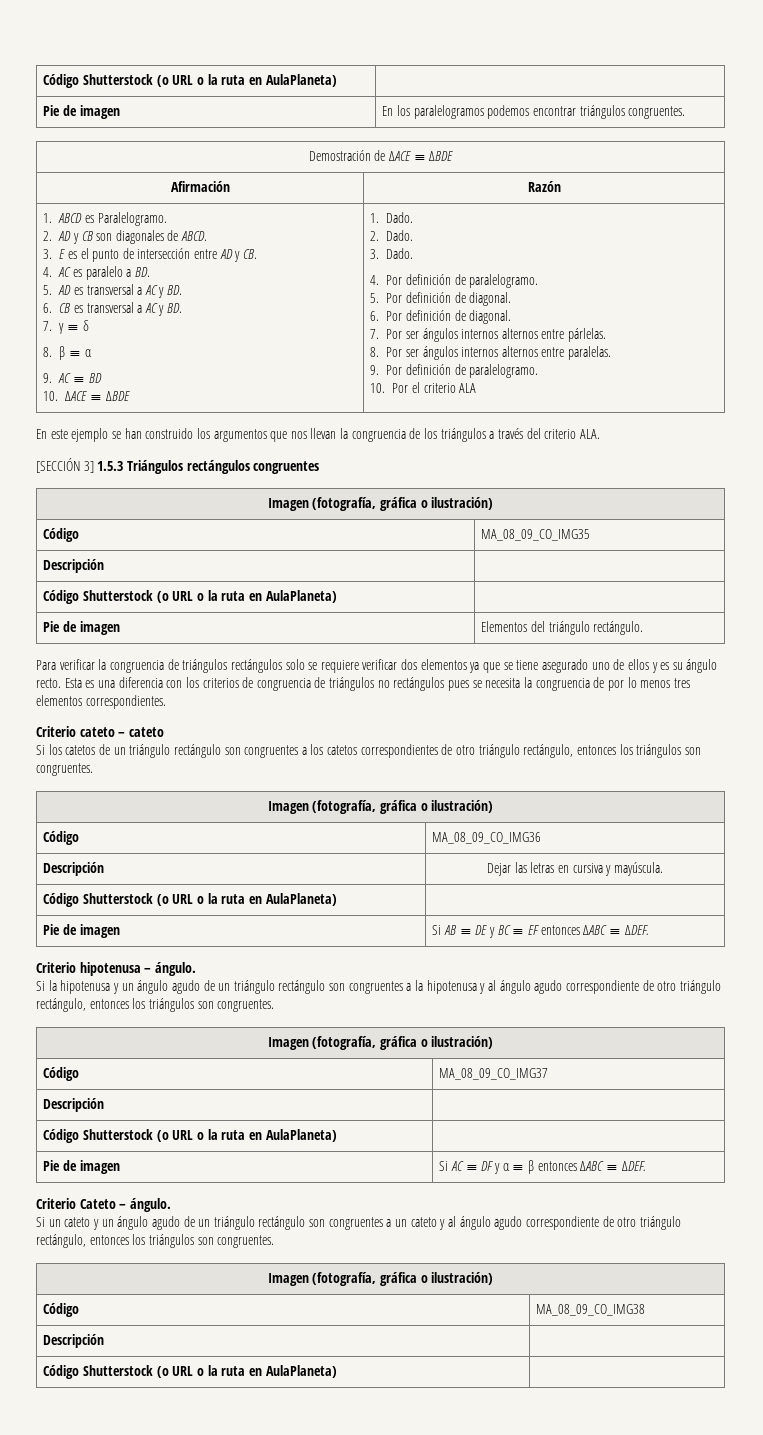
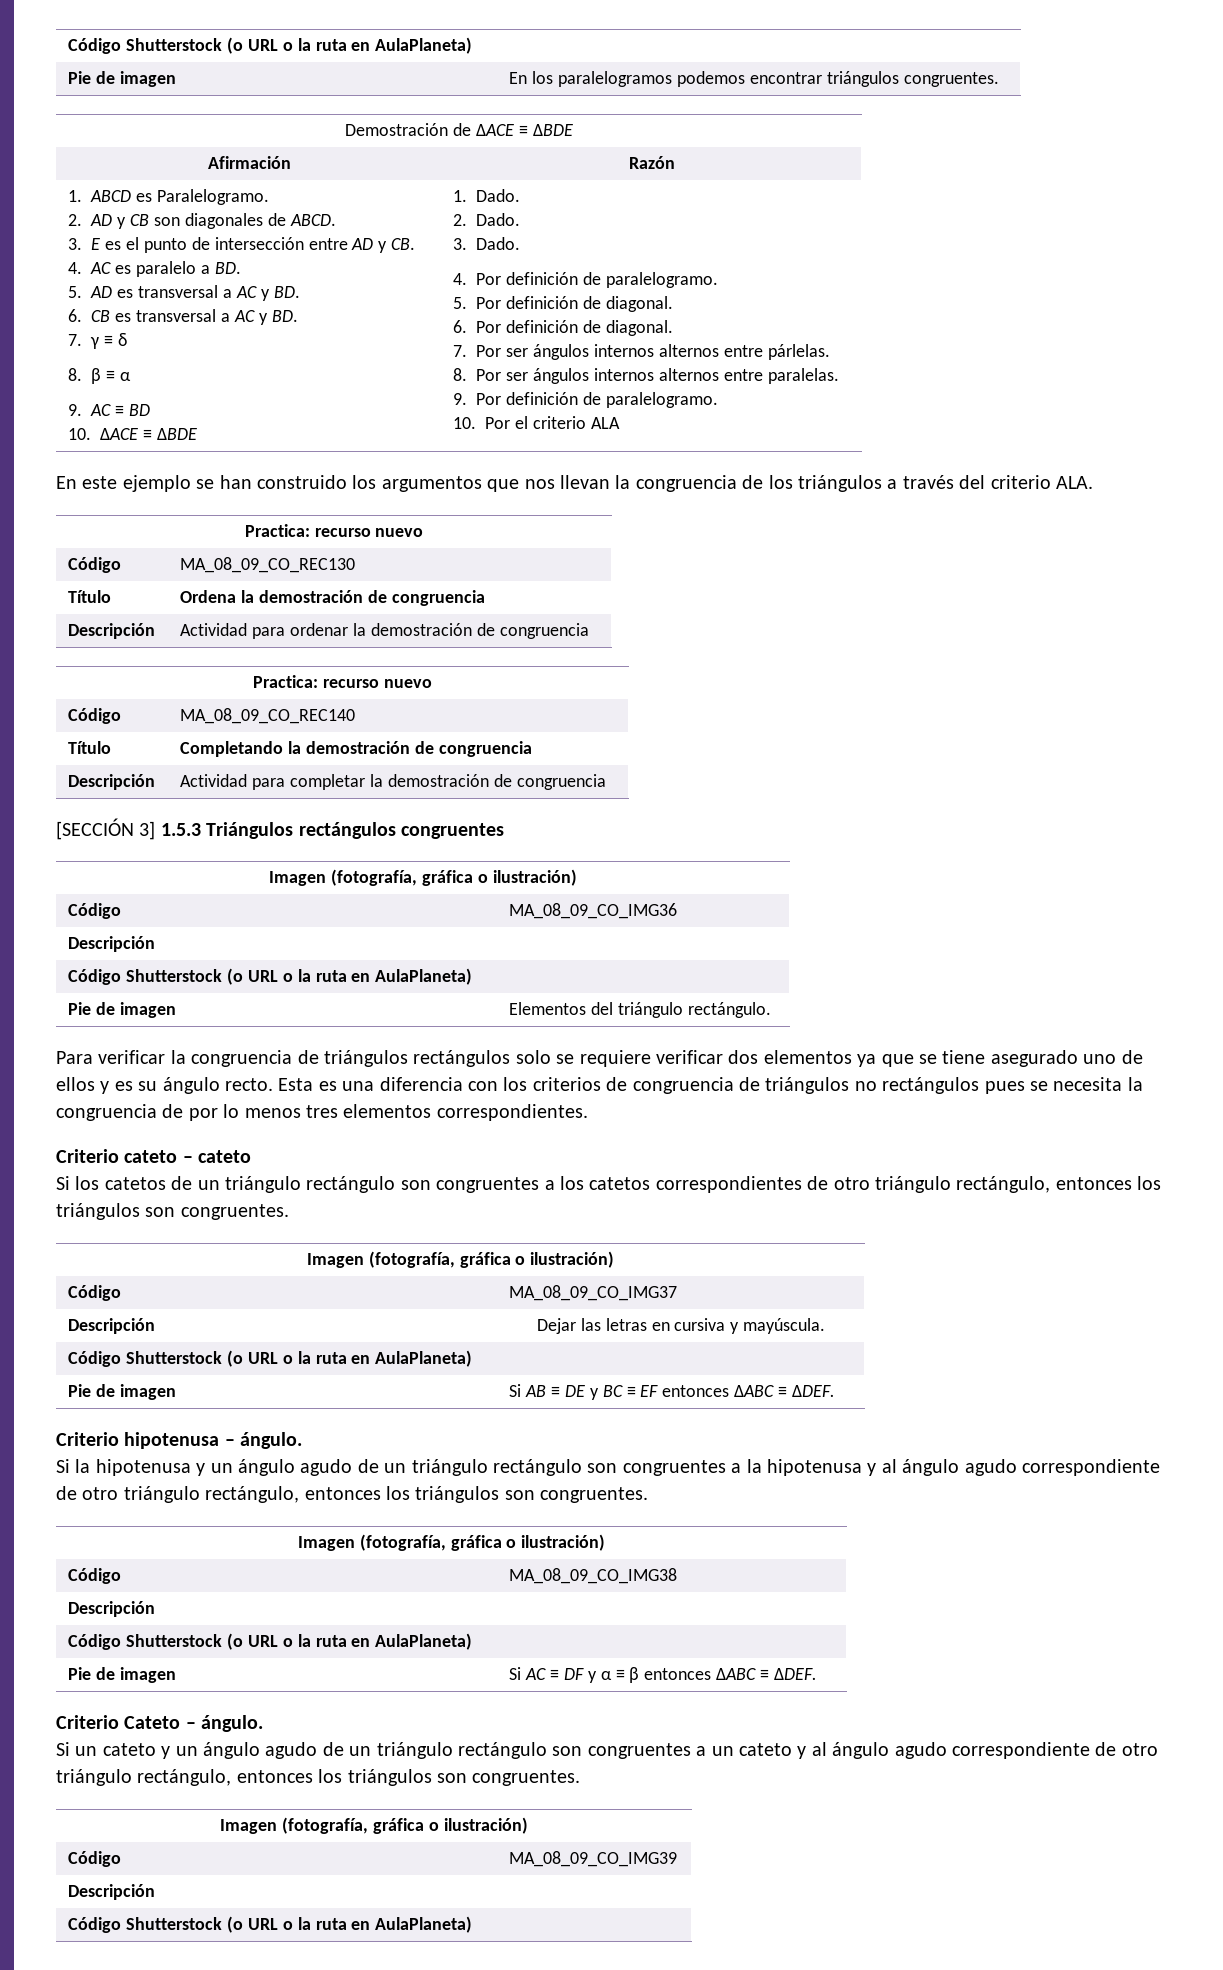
(600, 434) none -> [244,524,424,537] [68,557,122,573] [180,557,356,573] [68,590,112,603] [180,590,485,606] [68,623,156,639] [180,623,589,639] [253,675,432,688] [68,708,122,724] [180,708,356,724] [68,741,112,754] [180,741,532,757] [68,774,156,790] [180,774,606,790] // Practica: recurso nuevo // Código | MA_08_09_CO_REC130 // Título | Ordena la demostración de congruencia // Descripción | Actividad para ordenar la demostración de congruencia // Practica: recurso nuevo // Código | MA_08_09_CO_REC140 // Título | Completando la demostración de congruencia // Descripción | Actividad para completar la demostración de congruencia
[481,529,591,541] MA_08_09_CO_IMG35 -> [509,903,678,919] MA_08_09_CO_IMG36
[432,832,542,844] MA_08_09_CO_IMG36 -> [509,1285,678,1301] MA_08_09_CO_IMG37
[439,1068,549,1080] MA_08_09_CO_IMG37 -> [509,1568,678,1584] MA_08_09_CO_IMG38
[536,1304,646,1316] MA_08_09_CO_IMG38 -> [509,1851,678,1867] MA_08_09_CO_IMG39

